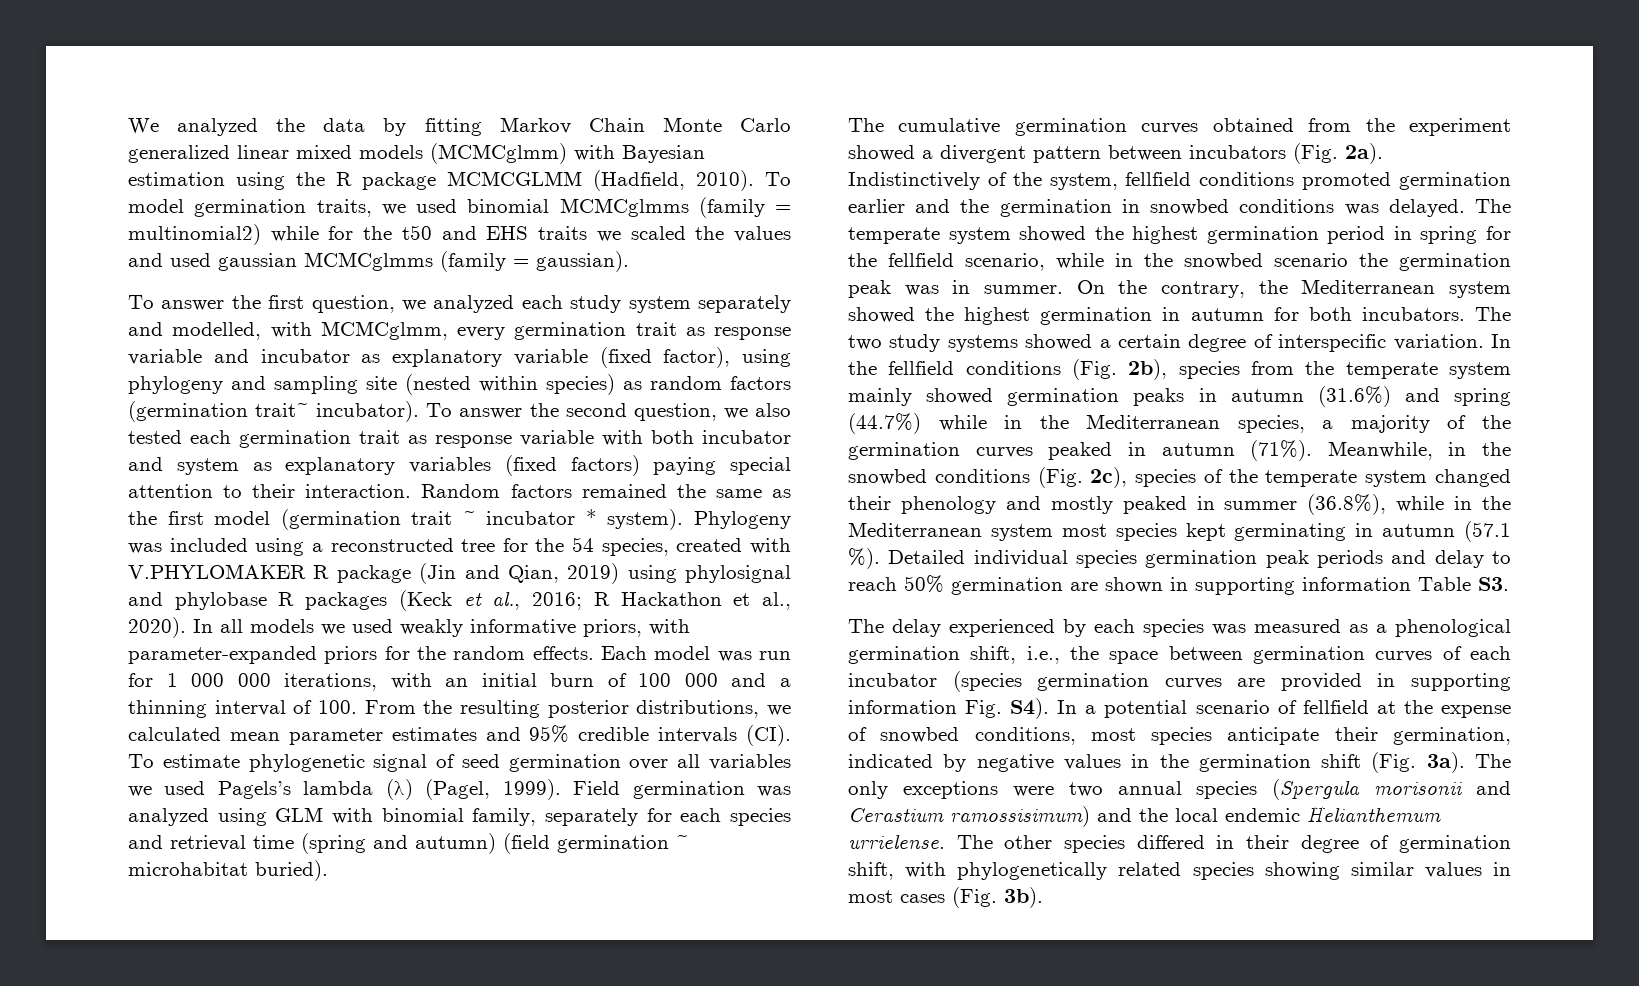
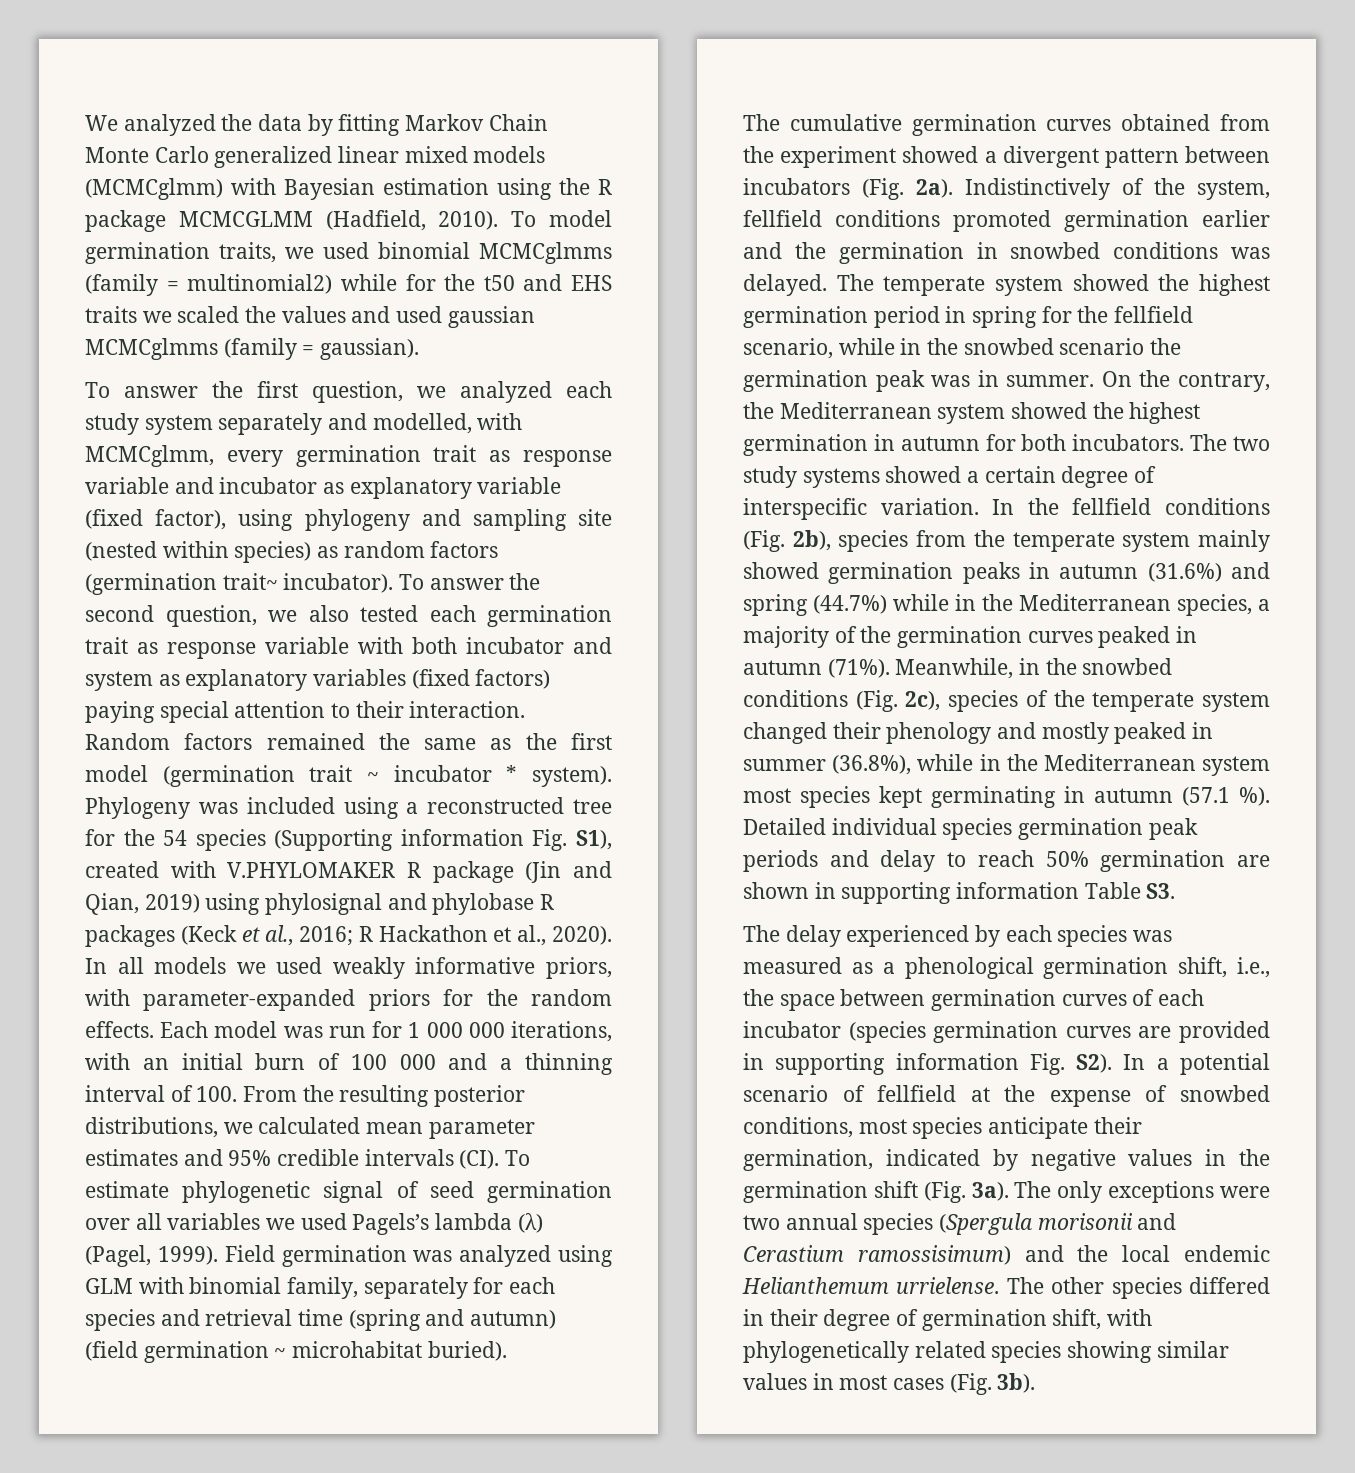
[601,538,669,556] species, -> [195,829,612,851] species (Supporting information Fig. S1),
[1010,698,1050,719] S4). -> [1076,1054,1113,1073] S2).

